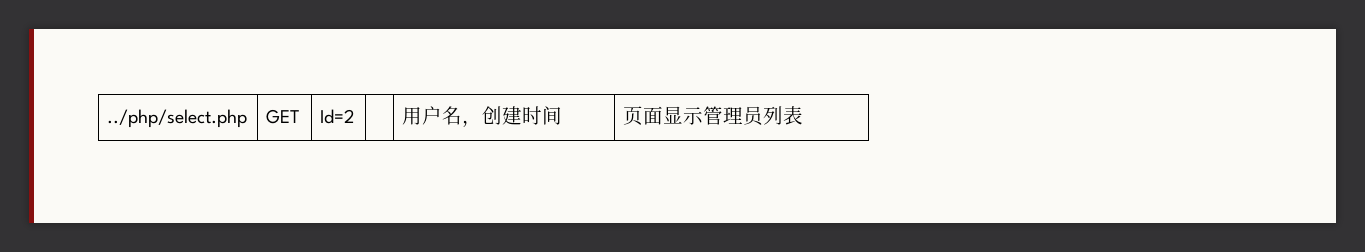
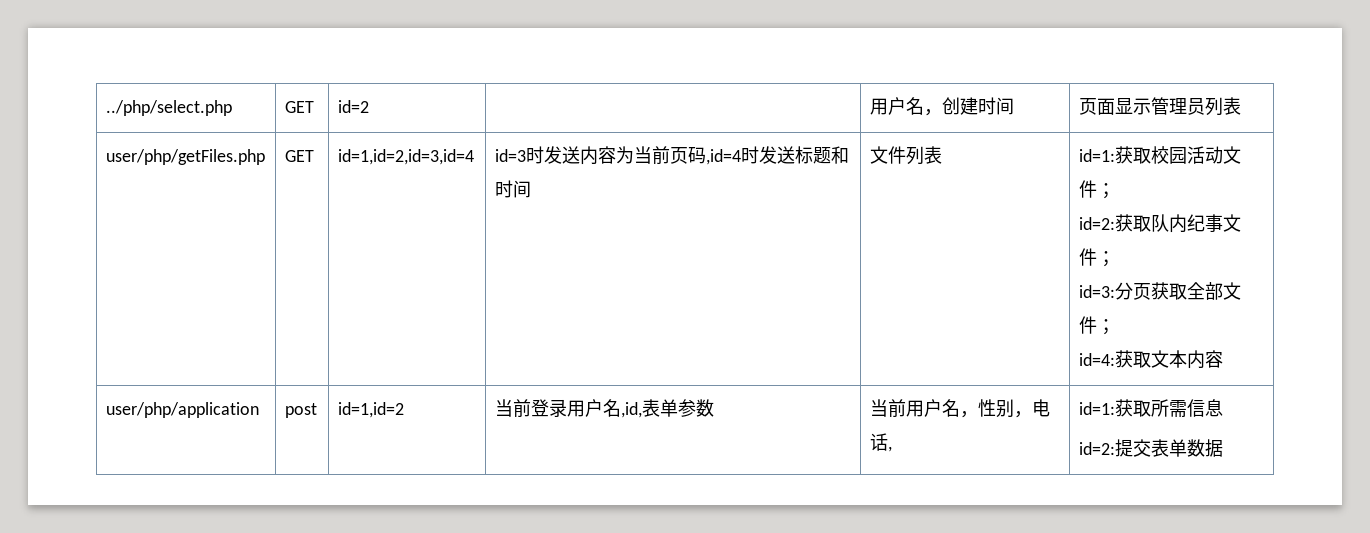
[320,109,356,124] Id=2 -> [337,100,369,113] id=2
(804, 115) none -> [105,149,265,165] [284,150,314,162] [337,149,474,165] [494,146,849,165] [494,180,531,198] [869,146,942,165] [1078,146,1241,164] [1078,180,1115,199] [1078,214,1241,233] [1078,248,1115,267] [1078,282,1241,300] [1078,316,1115,335] [1078,350,1223,369] [105,402,259,418] [284,403,317,418] [337,402,404,418] [494,399,714,418] [869,399,1050,418] [869,433,892,452] [1078,399,1223,417] [1078,439,1223,457] // user/php/getFiles.php | GET | id=1,id=2,id=3,id=4 | id=3时发送内容为当前页码,id=4时发送标题和时间 | 文件列表 | id=1:获取校园活动文件； // id=2:获取队内纪事文件； // id=3:分页获取全部文件； // id=4:获取文本内容 // user/php/application | post | id=1,id=2 | 当前登录用户名,id,表单参数 | 当前用户名，性别，电话, | id=1:获取所需信息 // id=2:提交表单数据

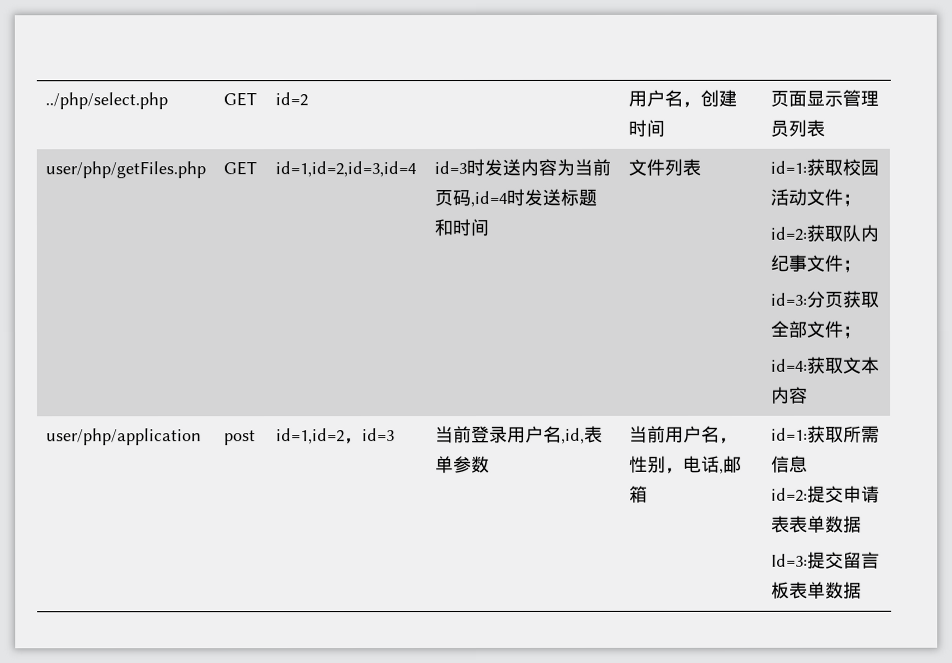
(404, 410) none -> [343,428,395,445] ，id=3
(892, 449) none -> [722,455,742,473] [628,485,648,503] 邮箱
[1150,439,1223,457] 表单数据 -> [842,485,880,503] [770,515,862,533] [770,551,880,569] [770,581,862,599] 申请表表单数据 // Id=3:提交留言板表单数据

